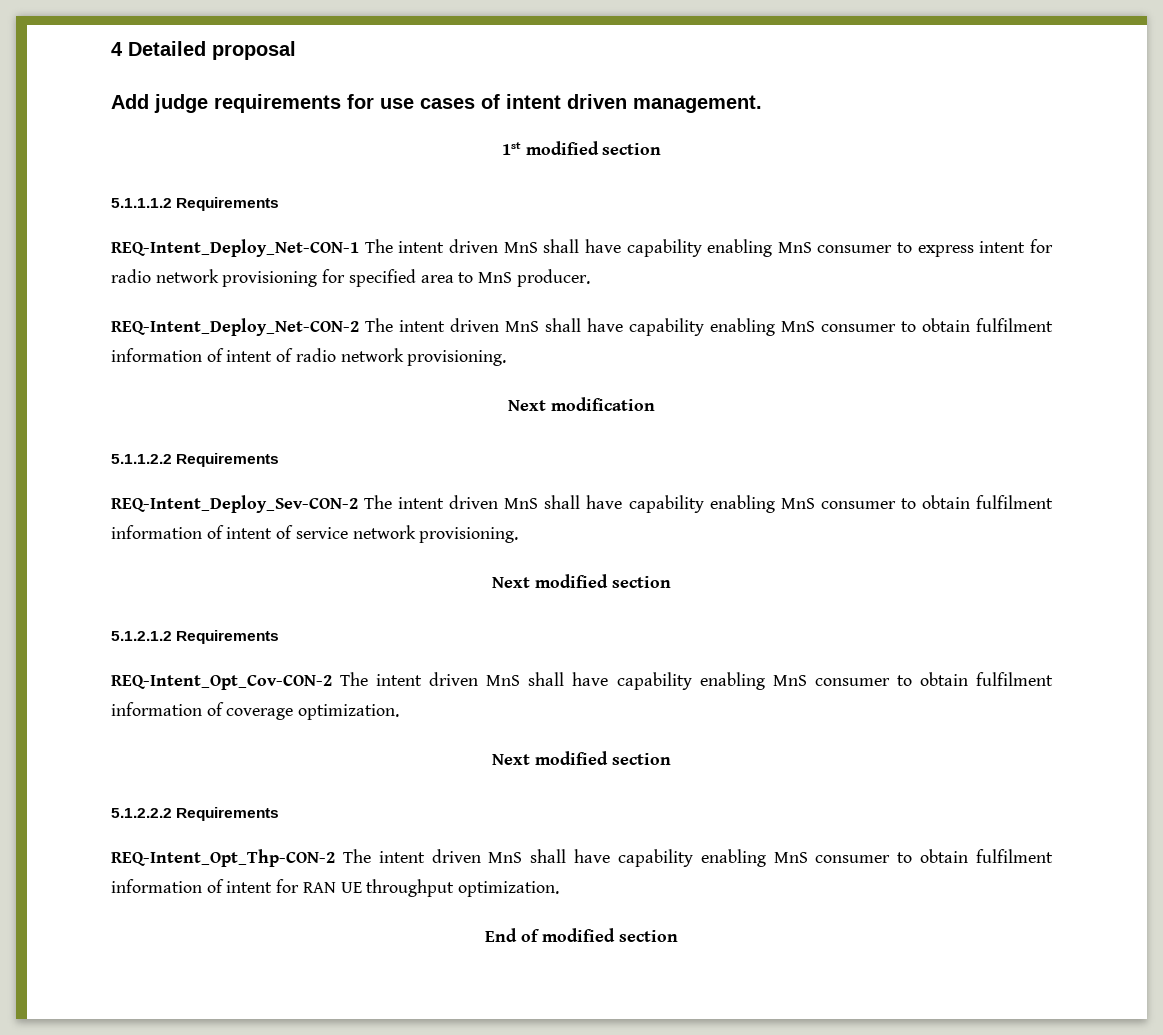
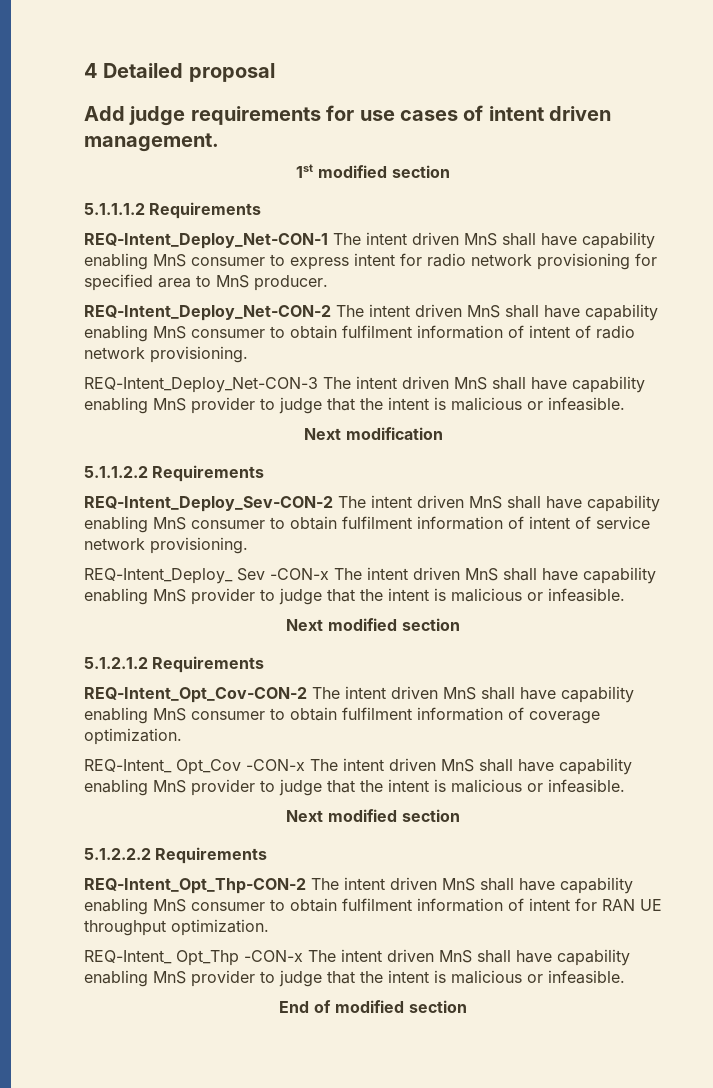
(507, 358) none -> [84,376,645,393] [84,397,625,414] // REQ-Intent_Deploy_Net-CON-3 The intent driven MnS shall have capability enabling MnS provider to judge that the intent is malicious or infeasible.
(519, 535) none -> [84,567,656,584] [84,588,625,605] // REQ-Intent_Deploy_ Sev -CON-x The intent driven MnS shall have capability enabling MnS provider to judge that the intent is malicious or infeasible.
(400, 712) none -> [84,758,632,775] [84,779,625,796] // REQ-Intent_ Opt_Cov -CON-x The intent driven MnS shall have capability enabling MnS provider to judge that the intent is malicious or infeasible.
(560, 889) none -> [84,949,630,966] [84,970,625,987] // REQ-Intent_ Opt_Thp -CON-x The intent driven MnS shall have capability enabling MnS provider to judge that the intent is malicious or infeasible.

